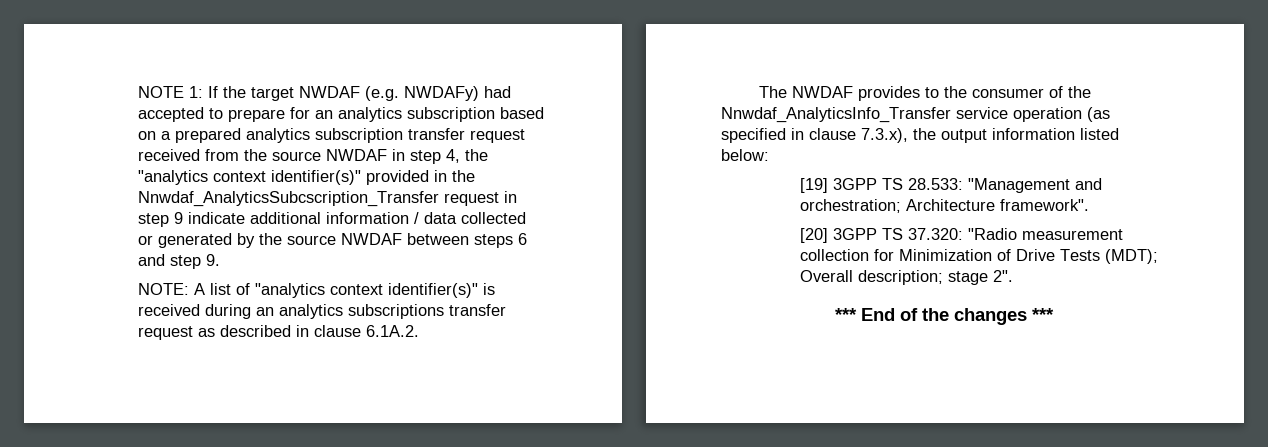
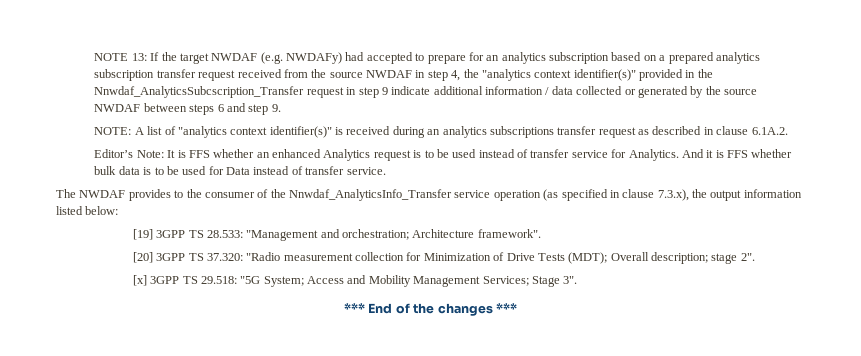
[189,86,204,98] 1: -> [131,53,147,61] 13:
(420, 331) none -> [94,149,793,161] [94,166,386,175] // Editor’s Note: It is FFS whether an enhanced Analytics request is to be used instead of transfer service for Analytics. And it is FFS whether bulk data is to be used for Data instead of transfer service.
(1013, 276) none -> [132,275,578,287] // [x] 3GPP TS 29.518: "5G System; Access and Mobility Management Services; Stage 3".

